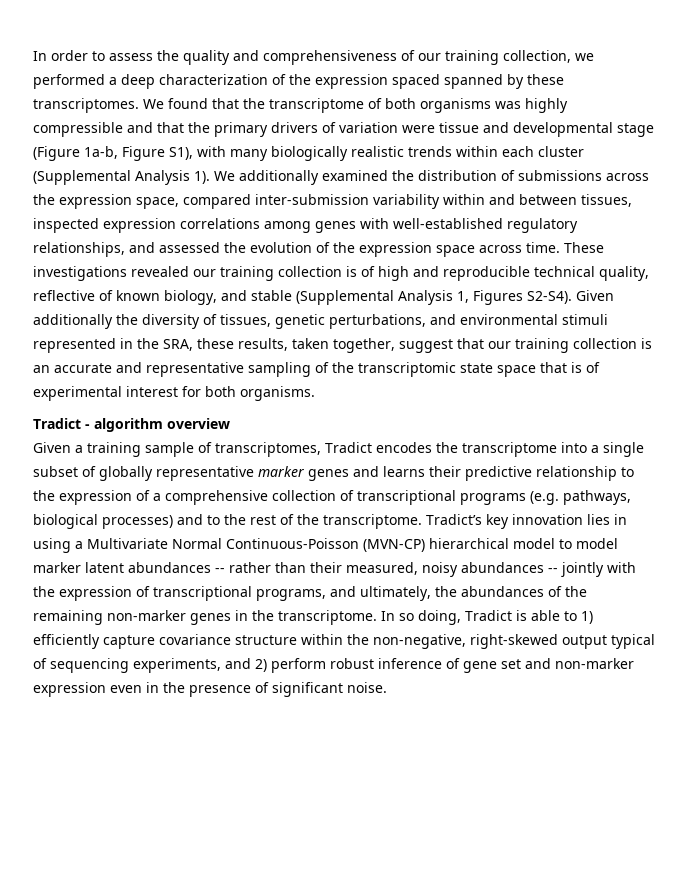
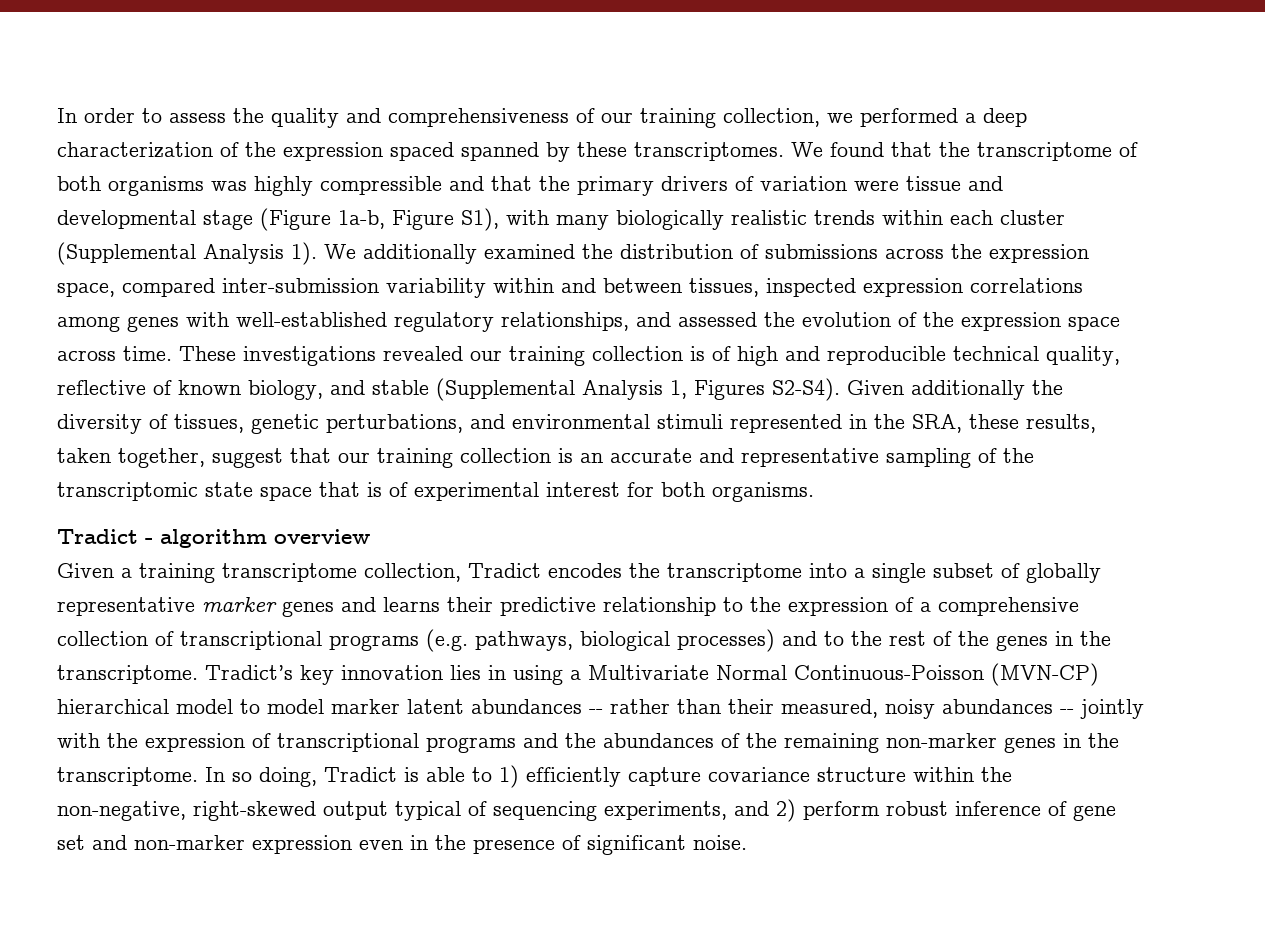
[145,442,321,457] sample of transcriptomes, -> [222,563,461,582] transcriptome collection,
(319, 519) none -> [996,631,1111,651] genes in the
[256,586,431,601] programs, and ultimately, -> [426,733,558,753] programs and

